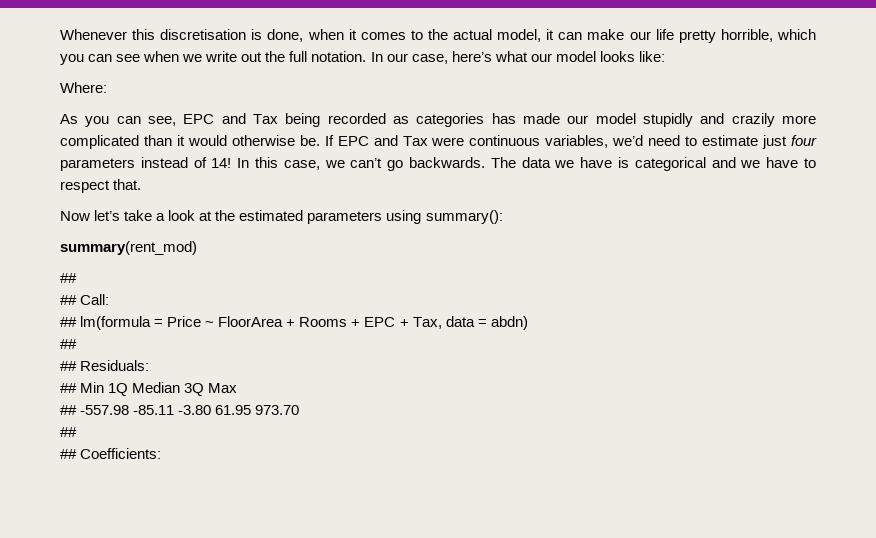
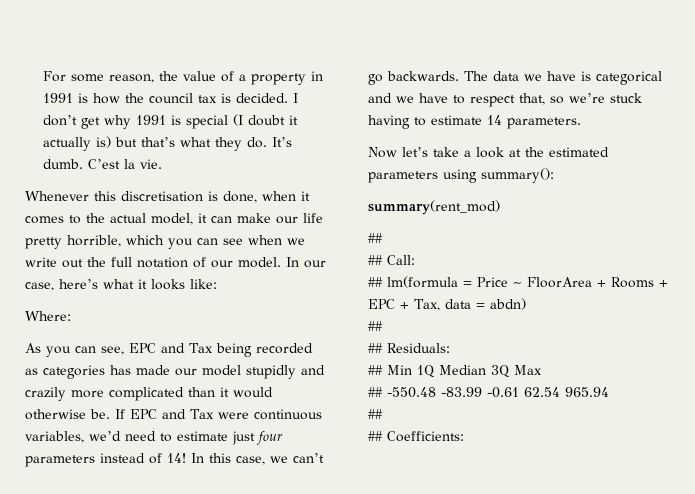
(60, 34) none -> [43,71,324,85] [43,93,299,104] [43,114,299,129] [43,136,293,151] [43,159,163,169] For some reason, the value of a property in 1991 is how the council tax is decided. I don’t get why 1991 is special (I doubt it actually is) but that’s what they do. It’s dumb. C’est la vie. //
[311,51,367,62] notation. -> [137,257,281,268] notation of our model.
[530,51,596,62] our model -> [138,279,147,289] it
[113,179,142,190] that. -> [519,93,642,105] [368,115,581,129] that, so we’re stuck having to estimate 14 parameters.
[80,405,300,415] -557.98 -85.11 -3.80 61.95 973.70 -> [387,387,609,398] -550.48 -83.99 -0.61 62.54 965.94

